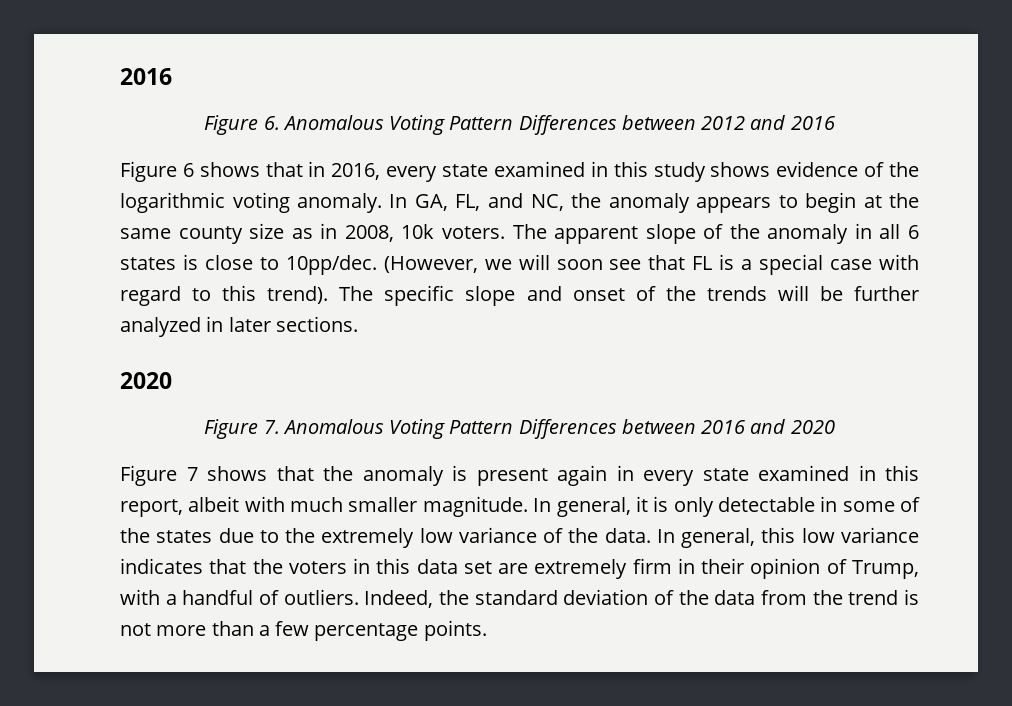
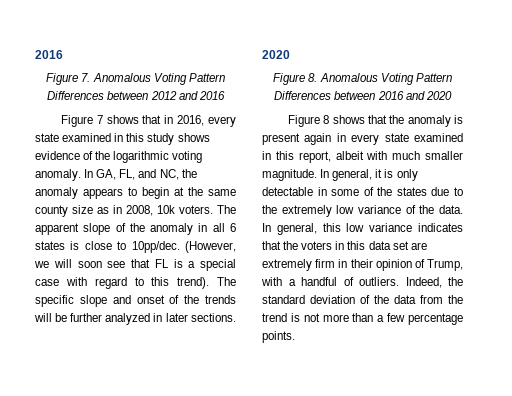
[120,68,172,85] [204,115,280,135] 2016 // Figure 6. -> [35,50,63,59] [46,73,91,85] 2016 // Figure 7.
[182,163,194,177] 6 -> [96,115,103,124] 7
[263,420,280,434] 7. -> [308,73,318,82] 8.
[186,467,198,481] 7 -> [323,115,330,124] 8

